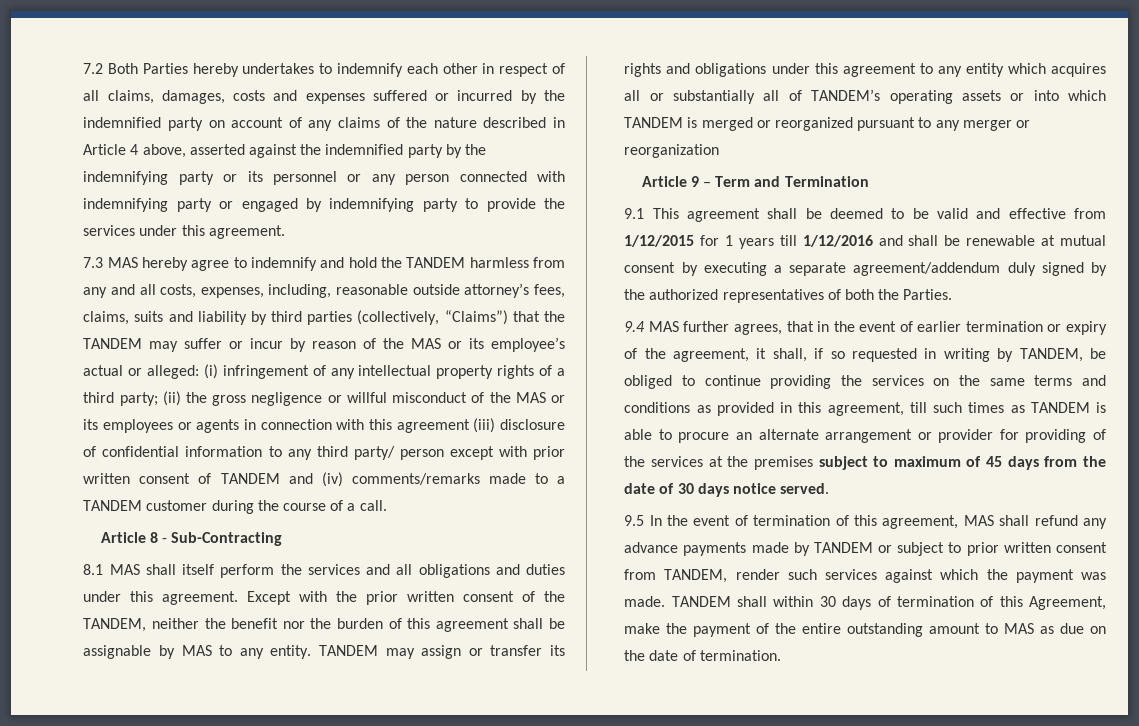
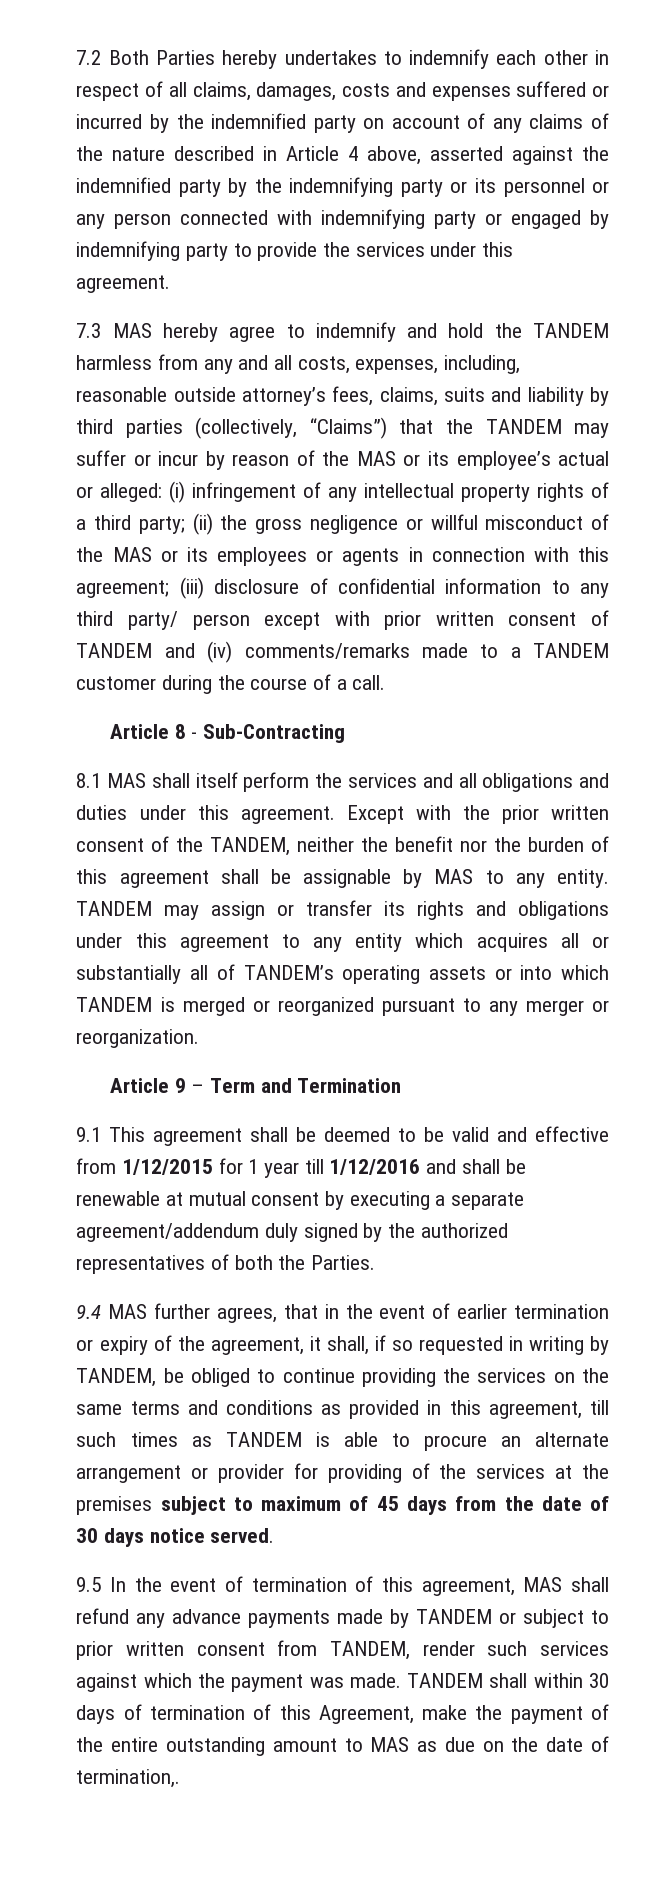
[396,419,470,433] agreement -> [76,580,170,598] agreement;
[624,144,720,158] reorganization -> [76,1029,200,1048] reorganization.
[738,238,774,249] years -> [264,1162,300,1178] year
[699,650,781,661] termination. -> [76,1769,181,1788] termination,.

